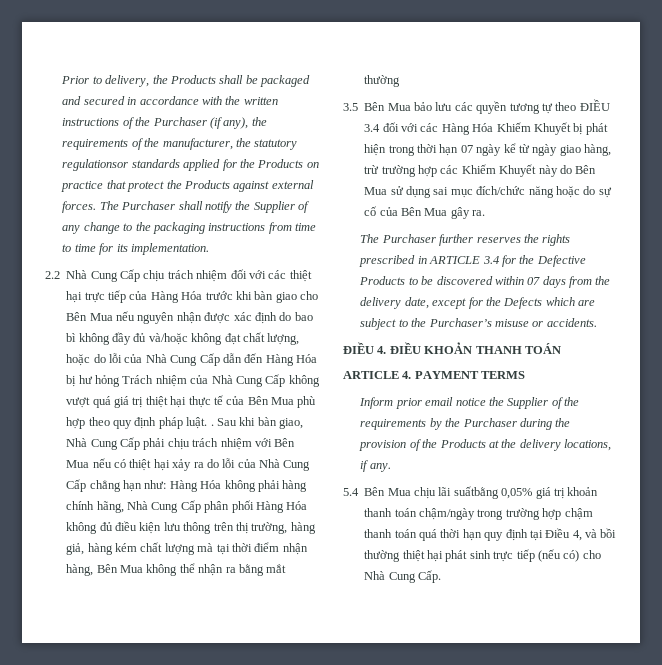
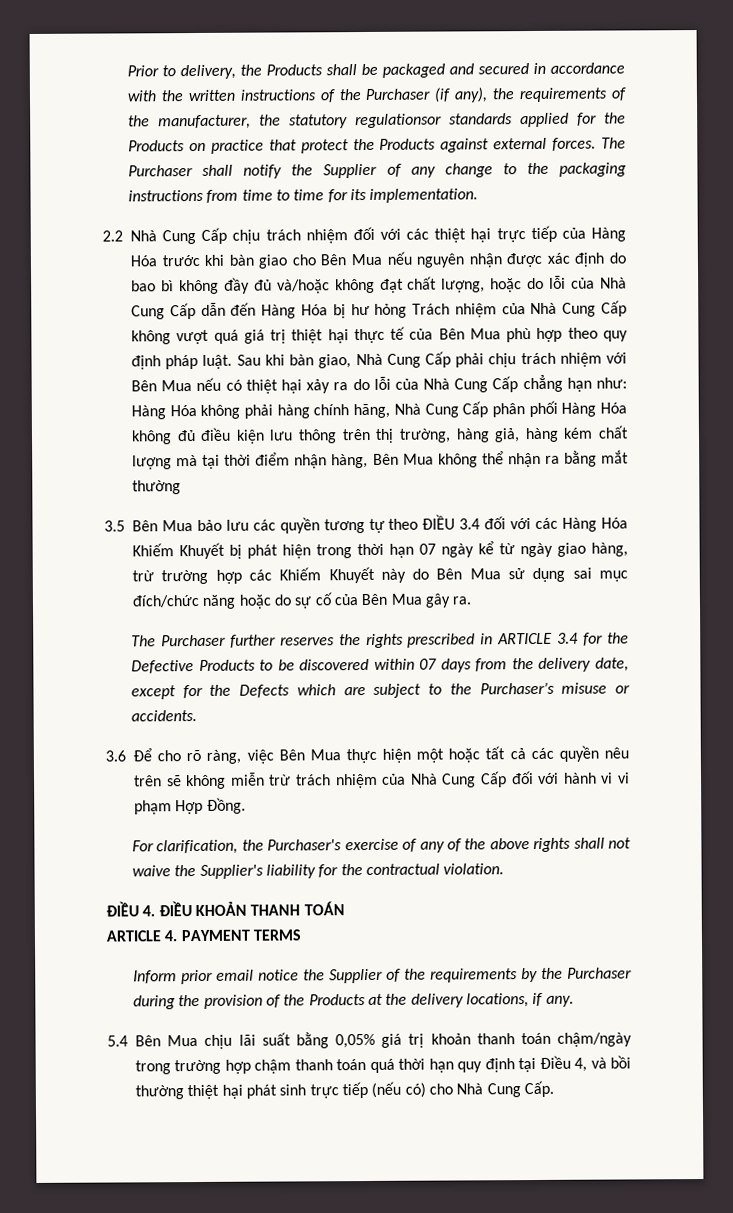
[210,424,214,426] . -> (233, 361) none
(597, 322) none -> [105,745,629,764] [133,771,631,790] [134,797,246,815] [132,837,632,855] [132,863,505,879] // 3.6 Để cho rõ ràng, việc Bên Mua thực hiện một hoặc tất cả các quyền nêu trên sẽ không miễn trừ trách nhiệm của Nhà Cung Cấp đối với hành vi vi phạm Hợp Đồng. // For clarification, the Purchaser's exercise of any of the above rights shall not waive the Supplier's liability for the contractual violation.
[453,486,499,499] suấtbằng -> [261,1032,329,1049] suất bằng

